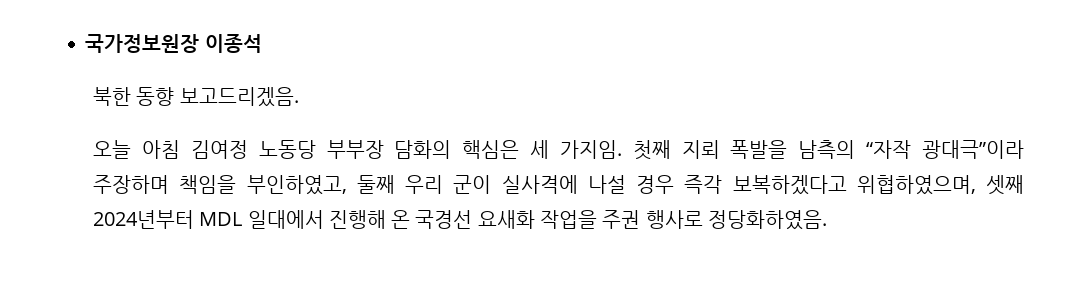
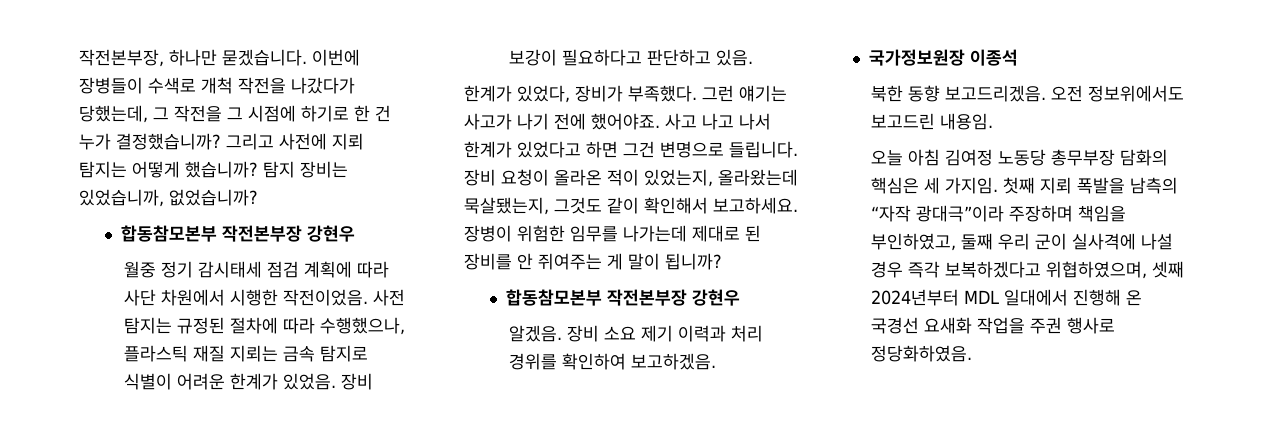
(85, 43) none -> [79,49,360,67] [79,77,355,94] [79,105,391,123] [79,133,364,150] [79,161,348,178] [79,189,258,207] [121,225,356,242] [123,261,389,278] [123,289,405,306] [123,317,405,335] [123,345,368,362] [123,373,373,390] [508,49,753,66] [464,85,787,103] [464,113,771,130] [464,141,798,158] [464,169,798,187] [464,197,798,215] [464,225,761,242] [464,253,722,270] [506,289,741,306] [508,325,763,342] [508,353,716,370] 작전본부장, 하나만 묻겠습니다. 이번에 장병들이 수색로 개척 작전을 나갔다가 당했는데, 그 작전을 그 시점에 하기로 한 건 누가 결정했습니까? 그리고 사전에 지뢰 탐지는 어떻게 했습니까? 탐지 장비는 있었습니까, 없었습니까? // 합동참모본부 작전본부장 강현우 // 월중 정기 감시태세 점검 계획에 따라 사단 차원에서 시행한 작전이었음. 사전 탐지는 규정된 절차에 따라 수행했으나, 플라스틱 재질 지뢰는 금속 탐지로 식별이 어려운 한계가 있었음. 장비 보강이 필요하다고 판단하고 있음. // 한계가 있었다, 장비가 부족했다. 그런 얘기는 사고가 나기 전에 했어야죠. 사고 나고 나서 한계가 있었다고 하면 그건 변명으로 들립니다. 장비 요청이 올라온 적이 있었는지, 올라왔는데 묵살됐는지, 그것도 같이 확인해서 보고하세요. 장병이 위험한 임무를 나가는데 제대로 된 장비를 안 쥐여주는 게 말이 됩니까? // 합동참모본부 작전본부장 강현우 // 알겠음. 장비 소요 제기 이력과 처리 경위를 확인하여 보고하겠음. //
(299, 97) none -> [1051,85,1185,102] [871,113,994,130] 오전 정보위에서도 보고드린 내용임.
[326,140,384,159] 부부장 -> [1051,149,1116,166] 총무부장

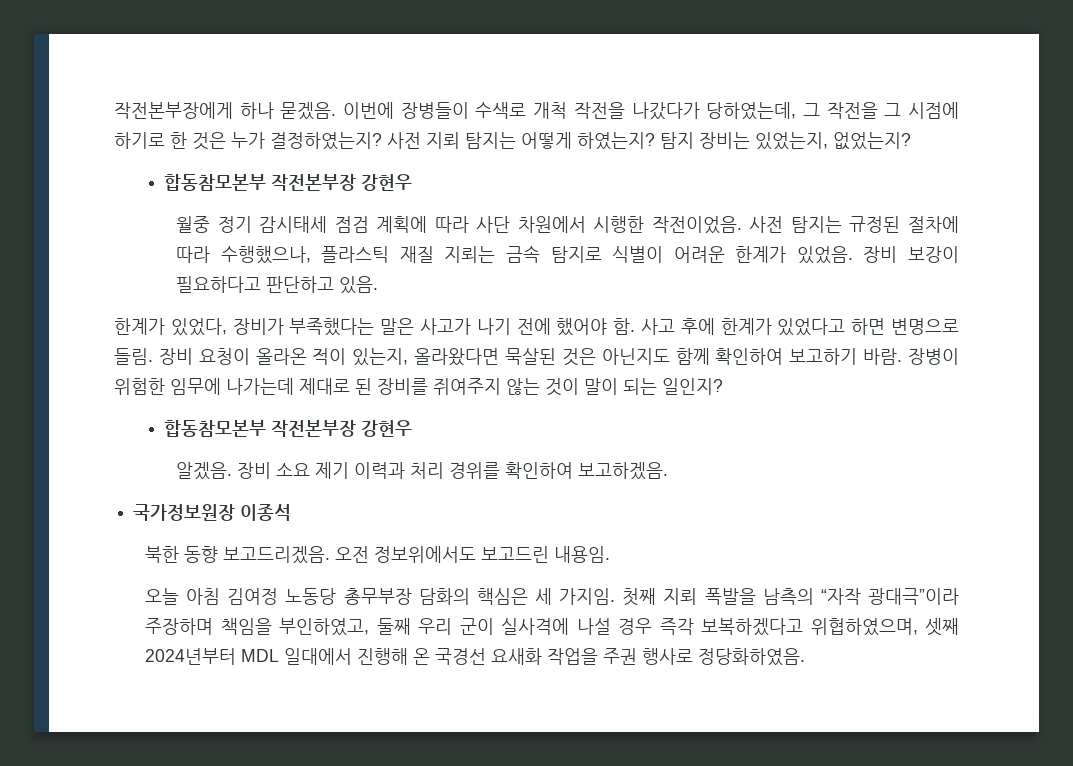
[79,49,307,67] 작전본부장, 하나만 묻겠습니다. -> [114,102,337,120] 작전본부장에게 하나 묻겠음.
[79,105,148,123] 당했는데, -> [706,102,797,120] 당하였는데,
[375,105,391,122] [79,133,327,150] 건 누가 결정했습니까? 그리고 사전에 -> [192,132,421,150] 것은 누가 결정하였는지? 사전
[185,161,258,178] 했습니까? -> [577,132,655,150] 하였는지?
[79,189,258,207] 있었습니까, 없었습니까? -> [755,132,911,150] 있었는지, 없었는지?
[628,85,787,102] [464,113,771,130] [464,141,798,158] [464,169,798,187] [464,197,798,215] 부족했다. 그런 얘기는 사고가 나기 전에 했어야죠. 사고 나고 나서 한계가 있었다고 하면 그건 변명으로 들립니다. 장비 요청이 올라온 적이 있었는지, 올라왔는데 묵살됐는지, 그것도 같이 확인해서 보고하세요. -> [289,318,959,336] [114,348,903,366] 부족했다는 말은 사고가 나기 전에 했어야 함. 사고 후에 한계가 있었다고 하면 변명으로 들림. 장비 요청이 올라온 적이 있는지, 올라왔다면 묵살된 것은 아닌지도 함께 확인하여 보고하기 바람.
[570,225,618,242] 임무를 -> [170,378,221,395] 임무에
[517,253,722,270] 안 쥐여주는 게 말이 됩니까? -> [433,378,723,396] 쥐여주지 않는 것이 말이 되는 일인지?

